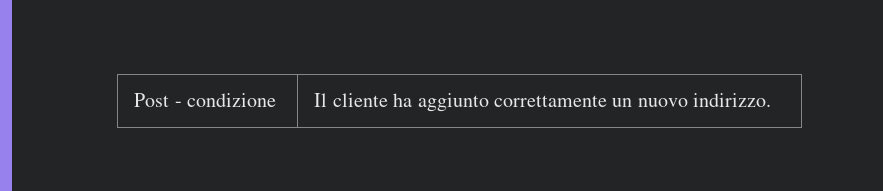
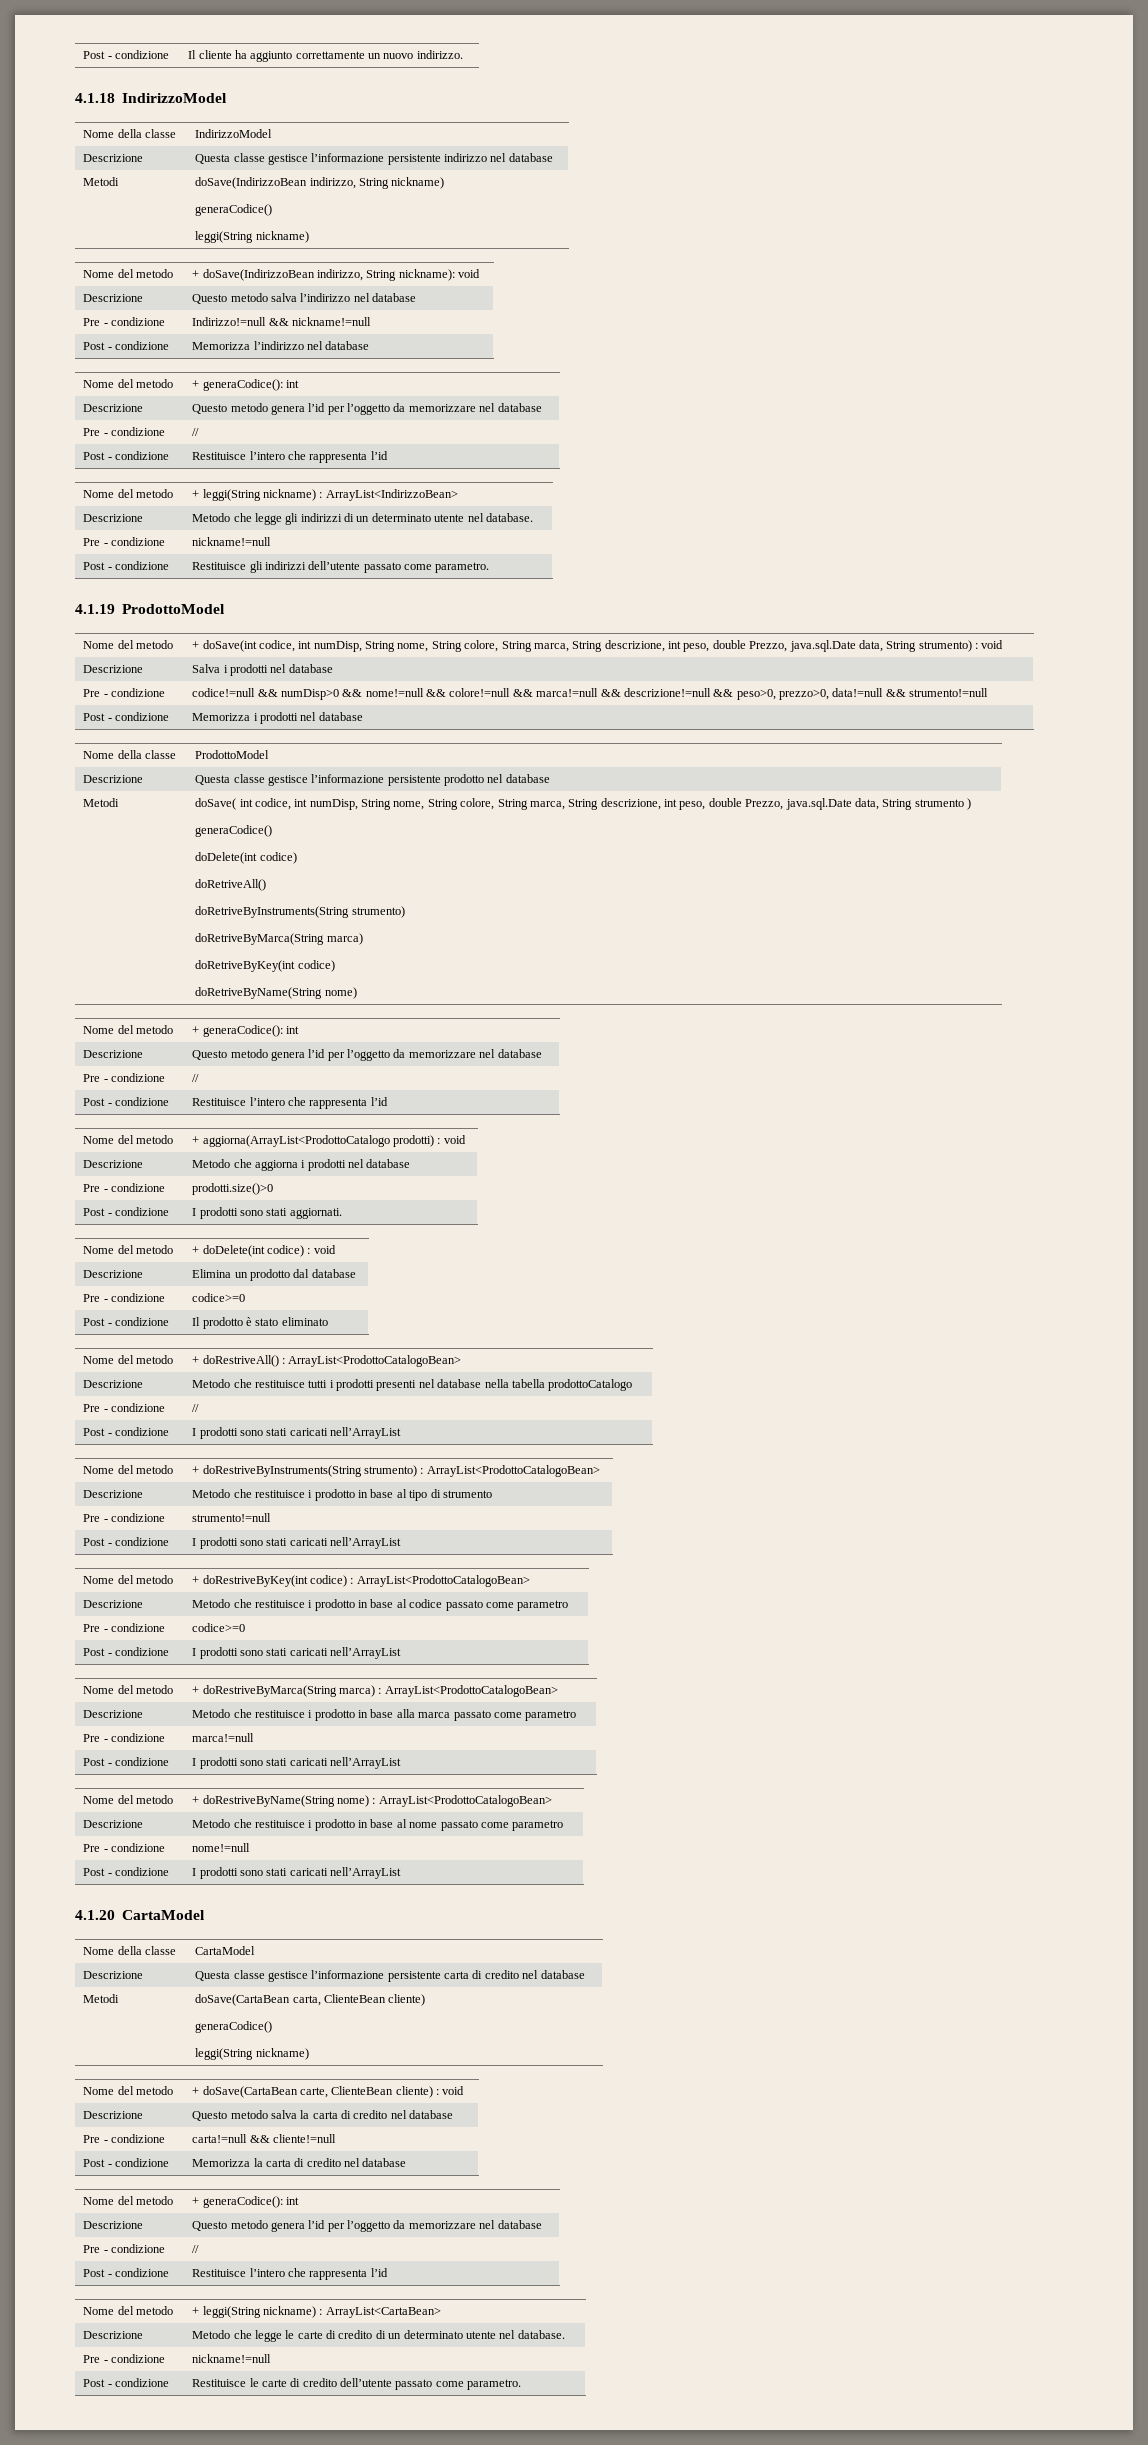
(772, 100) none -> [75,93,227,103] [83,129,176,138] [195,129,273,138] [83,154,144,162] [195,153,553,165] [83,177,120,186] [195,177,445,189] [195,204,273,216] [195,231,309,243] [83,269,173,278] [192,269,481,281] [83,294,144,302] [192,293,417,304] [83,317,165,326] [192,317,371,326] [83,341,169,350] [192,341,370,350] [83,379,173,388] [192,379,299,391] [83,404,144,412] [192,403,542,415] [83,427,165,436] [192,428,200,436] [83,451,169,460] [192,451,388,463] [83,489,173,498] [192,489,458,501] [83,514,144,522] [192,513,533,525] [83,537,165,546] [192,537,272,546] [83,561,169,570] [192,561,490,573] [75,604,225,614] [83,640,173,649] [192,640,1004,652] [83,665,144,673] [192,664,333,676] [83,688,165,697] [192,688,989,700] [83,712,169,721] [192,712,363,724] [83,750,176,759] [195,750,270,759] [83,775,144,783] [195,774,550,786] [83,798,120,807] [195,798,972,810] [195,825,273,837] [195,852,297,864] [195,879,267,891] [195,906,405,918] [195,933,363,945] [195,960,335,972] [195,987,357,999] [83,1025,173,1034] [192,1025,299,1037] [83,1050,144,1058] [192,1049,542,1061] [83,1073,165,1082] [192,1074,200,1082] [83,1097,169,1106] [192,1097,388,1109] [83,1135,173,1144] [192,1135,466,1147] [83,1160,144,1168] [192,1159,411,1171] [83,1183,165,1192] [192,1183,274,1195] [83,1207,169,1216] [192,1207,342,1219] [83,1245,173,1254] [192,1245,336,1257] [83,1270,144,1278] [192,1269,356,1281] [83,1293,165,1302] [192,1293,246,1302] [83,1317,169,1326] [192,1317,328,1329] [83,1355,173,1364] [192,1355,462,1367] [83,1380,144,1388] [192,1379,633,1391] [83,1403,165,1412] [192,1404,200,1412] [83,1427,169,1436] [192,1427,402,1439] [83,1465,173,1474] [192,1465,600,1477] [83,1490,144,1498] [192,1489,492,1501] [83,1513,165,1522] [192,1513,272,1522] [83,1537,169,1546] [192,1537,402,1549] [83,1575,173,1584] [192,1575,530,1587] [83,1600,144,1608] [192,1599,569,1611] [83,1623,165,1632] [192,1623,246,1632] [83,1647,169,1656] [192,1647,402,1659] [83,1685,173,1694] [192,1685,558,1697] [83,1710,144,1718] [192,1709,577,1721] [83,1733,165,1742] [192,1733,255,1742] [83,1757,169,1766] [192,1757,402,1769] [83,1795,173,1804] [192,1795,552,1807] [83,1820,144,1828] [192,1819,564,1831] [83,1843,165,1852] [192,1843,251,1852] [83,1867,169,1876] [192,1867,402,1879] [75,1910,205,1920] [83,1946,176,1955] [195,1946,256,1955] [83,1971,144,1979] [195,1970,585,1982] [83,1994,120,2003] [195,1994,426,2006] [195,2021,273,2033] [195,2048,309,2060] [83,2086,173,2095] [192,2086,465,2098] [83,2111,144,2119] [192,2110,454,2121] [83,2134,165,2143] [192,2134,336,2143] [83,2158,169,2167] [192,2158,407,2167] [83,2196,173,2205] [192,2196,299,2208] [83,2221,144,2229] [192,2220,542,2232] [83,2244,165,2253] [192,2245,200,2253] [83,2268,169,2277] [192,2268,388,2280] [83,2306,173,2315] [192,2306,441,2318] [83,2331,144,2339] [192,2330,565,2342] [83,2354,165,2363] [192,2354,272,2363] [83,2378,169,2387] [192,2378,522,2390] // 4.1.18 IndirizzoModel // Nome della classe | IndirizzoModel // Descrizione | Questa classe gestisce l’informazione persistente indirizzo nel database // Metodi | doSave(IndirizzoBean indirizzo, String nickname) // generaCodice() // leggi(String nickname) // Nome del metodo | + doSave(IndirizzoBean indirizzo, String nickname): void // Descrizione | Questo metodo salva l’indirizzo nel database // Pre - condizione | Indirizzo!=null && nickname!=null // Post - condizione | Memorizza l’indirizzo nel database // Nome del metodo | + generaCodice(): int // Descrizione | Questo metodo genera l’id per l’oggetto da memorizzare nel database // Pre - condizione | // // Post - condizione | Restituisce l’intero che rappresenta l’id // Nome del metodo | + leggi(String nickname) : ArrayList<IndirizzoBean> // Descrizione | Metodo che legge gli indirizzi di un determinato utente nel database. // Pre - condizione | nickname!=null // Post - condizione | Restituisce gli indirizzi dell’utente passato come parametro. // 4.1.19 ProdottoModel // Nome del metodo | + doSave(int codice, int numDisp, String nome, String colore, String marca, String descrizione, int peso, double Prezzo, java.sql.Date data, String strumento) : void // Descrizione | Salva i prodotti nel database // Pre - condizione | codice!=null && numDisp>0 && nome!=null && colore!=null && marca!=null && descrizione!=null && peso>0, prezzo>0, data!=null && strumento!=null // Post - condizione | Memorizza i prodotti nel database // Nome della classe | ProdottoModel // Descrizione | Questa classe gestisce l’informazione persistente prodotto nel database // Metodi | doSave( int codice, int numDisp, String nome, String colore, String marca, String descrizione, int peso, double Prezzo, java.sql.Date data, String strumento ) // generaCodice() // doDelete(int codice) // doRetriveAll() // doRetriveByInstruments(String strumento) // doRetriveByMarca(String marca) // doRetriveByKey(int codice) // doRetriveByName(String nome) // Nome del metodo | + generaCodice(): int // Descrizione | Questo metodo genera l’id per l’oggetto da memorizzare nel database // Pre - condizione | // // Post - condizione | Restituisce l’intero che rappresenta l’id // Nome del metodo | + aggiorna(ArrayList<ProdottoCatalogo prodotti) : void // Descrizione | Metodo che aggiorna i prodotti nel database // Pre - condizione | prodotti.size()>0 // Post - condizione | I prodotti sono stati aggiornati. // Nome del metodo | + doDelete(int codice) : void // Descrizione | Elimina un prodotto dal database // Pre - condizione | codice>=0 // Post - condizione | Il prodotto è stato eliminato // Nome del metodo | + doRestriveAll() : ArrayList<ProdottoCatalogoBean> // Descrizione | Metodo che restituisce tutti i prodotti presenti nel database nella tabella prodottoCatalogo // Pre - condizione | // // Post - condizione | I prodotti sono stati caricati nell’ArrayList // Nome del metodo | + doRestriveByInstruments(String strumento) : ArrayList<ProdottoCatalogoBean> // Descrizione | Metodo che restituisce i prodotto in base al tipo di strumento // Pre - condizione | strumento!=null // Post - condizione | I prodotti sono stati caricati nell’ArrayList // Nome del metodo | + doRestriveByKey(int codice) : ArrayList<ProdottoCatalogoBean> // Descrizione | Metodo che restituisce i prodotto in base al codice passato come parametro // Pre - condizione | codice>=0 // Post - condizione | I prodotti sono stati caricati nell’ArrayList // Nome del metodo | + doRestriveByMarca(String marca) : ArrayList<ProdottoCatalogoBean> // Descrizione | Metodo che restituisce i prodotto in base alla marca passato come parametro // Pre - condizione | marca!=null // Post - condizione | I prodotti sono stati caricati nell’ArrayList // Nome del metodo | + doRestriveByName(String nome) : ArrayList<ProdottoCatalogoBean> // Descrizione | Metodo che restituisce i prodotto in base al nome passato come parametro // Pre - condizione | nome!=null // Post - condizione | I prodotti sono stati caricati nell’ArrayList // 4.1.20 CartaModel // Nome della classe | CartaModel // Descrizione | Questa classe gestisce l’informazione persistente carta di credito nel database // Metodi | doSave(CartaBean carta, ClienteBean cliente) // generaCodice() // leggi(String nickname) // Nome del metodo | + doSave(CartaBean carte, ClienteBean cliente) : void // Descrizione | Questo metodo salva la carta di credito nel database // Pre - condizione | carta!=null && cliente!=null // Post - condizione | Memorizza la carta di credito nel database // Nome del metodo | + generaCodice(): int // Descrizione | Questo metodo genera l’id per l’oggetto da memorizzare nel database // Pre - condizione | // // Post - condizione | Restituisce l’intero che rappresenta l’id // Nome del metodo | + leggi(String nickname) : ArrayList<CartaBean> // Descrizione | Metodo che legge le carte di credito di un determinato utente nel database. // Pre - condizione | nickname!=null // Post - condizione | Restituisce le carte di credito dell’utente passato come parametro.

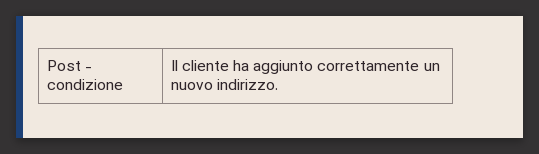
[75,93,227,103] [83,129,176,138] [195,129,273,138] [83,154,144,162] [195,153,553,165] [83,177,120,186] [195,177,445,189] [195,204,273,216] [195,231,309,243] [83,269,173,278] [192,269,481,281] [83,294,144,302] [192,293,417,304] [83,317,165,326] [192,317,371,326] [83,341,169,350] [192,341,370,350] [83,379,173,388] [192,379,299,391] [83,404,144,412] [192,403,542,415] [83,427,165,436] [192,428,200,436] [83,451,169,460] [192,451,388,463] [83,489,173,498] [192,489,458,501] [83,514,144,522] [192,513,533,525] [83,537,165,546] [192,537,272,546] [83,561,169,570] [192,561,490,573] [75,604,225,614] [83,640,173,649] [192,640,1004,652] [83,665,144,673] [192,664,333,676] [83,688,165,697] [192,688,989,700] [83,712,169,721] [192,712,363,724] [83,750,176,759] [195,750,270,759] [83,775,144,783] [195,774,550,786] [83,798,120,807] [195,798,972,810] [195,825,273,837] [195,852,297,864] [195,879,267,891] [195,906,405,918] [195,933,363,945] [195,960,335,972] [195,987,357,999] [83,1025,173,1034] [192,1025,299,1037] [83,1050,144,1058] [192,1049,542,1061] [83,1073,165,1082] [192,1074,200,1082] [83,1097,169,1106] [192,1097,388,1109] [83,1135,173,1144] [192,1135,466,1147] [83,1160,144,1168] [192,1159,411,1171] [83,1183,165,1192] [192,1183,274,1195] [83,1207,169,1216] [192,1207,342,1219] [83,1245,173,1254] [192,1245,336,1257] [83,1270,144,1278] [192,1269,356,1281] [83,1293,165,1302] [192,1293,246,1302] [83,1317,169,1326] [192,1317,328,1329] [83,1355,173,1364] [192,1355,462,1367] [83,1380,144,1388] [192,1379,633,1391] [83,1403,165,1412] [192,1404,200,1412] [83,1427,169,1436] [192,1427,402,1439] [83,1465,173,1474] [192,1465,600,1477] [83,1490,144,1498] [192,1489,492,1501] [83,1513,165,1522] [192,1513,272,1522] [83,1537,169,1546] [192,1537,402,1549] [83,1575,173,1584] [192,1575,530,1587] [83,1600,144,1608] [192,1599,569,1611] [83,1623,165,1632] [192,1623,246,1632] [83,1647,169,1656] [192,1647,402,1659] [83,1685,173,1694] [192,1685,558,1697] [83,1710,144,1718] [192,1709,577,1721] [83,1733,165,1742] [192,1733,255,1742] [83,1757,169,1766] [192,1757,402,1769] [83,1795,173,1804] [192,1795,552,1807] [83,1820,144,1828] [192,1819,564,1831] [83,1843,165,1852] [192,1843,251,1852] [83,1867,169,1876] [192,1867,402,1879] [75,1910,205,1920] [83,1946,176,1955] [195,1946,256,1955] [83,1971,144,1979] [195,1970,585,1982] [83,1994,120,2003] [195,1994,426,2006] [195,2021,273,2033] [195,2048,309,2060] [83,2086,173,2095] [192,2086,465,2098] [83,2111,144,2119] [192,2110,454,2121] [83,2134,165,2143] [192,2134,336,2143] [83,2158,169,2167] [192,2158,407,2167] [83,2196,173,2205] [192,2196,299,2208] [83,2221,144,2229] [192,2220,542,2232] [83,2244,165,2253] [192,2245,200,2253] [83,2268,169,2277] [192,2268,388,2280] [83,2306,173,2315] [192,2306,441,2318] [83,2331,144,2339] [192,2330,565,2342] [83,2354,165,2363] [192,2354,272,2363] [83,2378,169,2387] [192,2378,522,2390] // 4.1.18 IndirizzoModel // Nome della classe | IndirizzoModel // Descrizione | Questa classe gestisce l’informazione persistente indirizzo nel database // Metodi | doSave(IndirizzoBean indirizzo, String nickname) // generaCodice() // leggi(String nickname) // Nome del metodo | + doSave(IndirizzoBean indirizzo, String nickname): void // Descrizione | Questo metodo salva l’indirizzo nel database // Pre - condizione | Indirizzo!=null && nickname!=null // Post - condizione | Memorizza l’indirizzo nel database // Nome del metodo | + generaCodice(): int // Descrizione | Questo metodo genera l’id per l’oggetto da memorizzare nel database // Pre - condizione | // // Post - condizione | Restituisce l’intero che rappresenta l’id // Nome del metodo | + leggi(String nickname) : ArrayList<IndirizzoBean> // Descrizione | Metodo che legge gli indirizzi di un determinato utente nel database. // Pre - condizione | nickname!=null // Post - condizione | Restituisce gli indirizzi dell’utente passato come parametro. // 4.1.19 ProdottoModel // Nome del metodo | + doSave(int codice, int numDisp, String nome, String colore, String marca, String descrizione, int peso, double Prezzo, java.sql.Date data, String strumento) : void // Descrizione | Salva i prodotti nel database // Pre - condizione | codice!=null && numDisp>0 && nome!=null && colore!=null && marca!=null && descrizione!=null && peso>0, prezzo>0, data!=null && strumento!=null // Post - condizione | Memorizza i prodotti nel database // Nome della classe | ProdottoModel // Descrizione | Questa classe gestisce l’informazione persistente prodotto nel database // Metodi | doSave( int codice, int numDisp, String nome, String colore, String marca, String descrizione, int peso, double Prezzo, java.sql.Date data, String strumento ) // generaCodice() // doDelete(int codice) // doRetriveAll() // doRetriveByInstruments(String strumento) // doRetriveByMarca(String marca) // doRetriveByKey(int codice) // doRetriveByName(String nome) // Nome del metodo | + generaCodice(): int // Descrizione | Questo metodo genera l’id per l’oggetto da memorizzare nel database // Pre - condizione | // // Post - condizione | Restituisce l’intero che rappresenta l’id // Nome del metodo | + aggiorna(ArrayList<ProdottoCatalogo prodotti) : void // Descrizione | Metodo che aggiorna i prodotti nel database // Pre - condizione | prodotti.size()>0 // Post - condizione | I prodotti sono stati aggiornati. // Nome del metodo | + doDelete(int codice) : void // Descrizione | Elimina un prodotto dal database // Pre - condizione | codice>=0 // Post - condizione | Il prodotto è stato eliminato // Nome del metodo | + doRestriveAll() : ArrayList<ProdottoCatalogoBean> // Descrizione | Metodo che restituisce tutti i prodotti presenti nel database nella tabella prodottoCatalogo // Pre - condizione | // // Post - condizione | I prodotti sono stati caricati nell’ArrayList // Nome del metodo | + doRestriveByInstruments(String strumento) : ArrayList<ProdottoCatalogoBean> // Descrizione | Metodo che restituisce i prodotto in base al tipo di strumento // Pre - condizione | strumento!=null // Post - condizione | I prodotti sono stati caricati nell’ArrayList // Nome del metodo | + doRestriveByKey(int codice) : ArrayList<ProdottoCatalogoBean> // Descrizione | Metodo che restituisce i prodotto in base al codice passato come parametro // Pre - condizione | codice>=0 // Post - condizione | I prodotti sono stati caricati nell’ArrayList // Nome del metodo | + doRestriveByMarca(String marca) : ArrayList<ProdottoCatalogoBean> // Descrizione | Metodo che restituisce i prodotto in base alla marca passato come parametro // Pre - condizione | marca!=null // Post - condizione | I prodotti sono stati caricati nell’ArrayList // Nome del metodo | + doRestriveByName(String nome) : ArrayList<ProdottoCatalogoBean> // Descrizione | Metodo che restituisce i prodotto in base al nome passato come parametro // Pre - condizione | nome!=null // Post - condizione | I prodotti sono stati caricati nell’ArrayList // 4.1.20 CartaModel // Nome della classe | CartaModel // Descrizione | Questa classe gestisce l’informazione persistente carta di credito nel database // Metodi | doSave(CartaBean carta, ClienteBean cliente) // generaCodice() // leggi(String nickname) // Nome del metodo | + doSave(CartaBean carte, ClienteBean cliente) : void // Descrizione | Questo metodo salva la carta di credito nel database // Pre - condizione | carta!=null && cliente!=null // Post - condizione | Memorizza la carta di credito nel database // Nome del metodo | + generaCodice(): int // Descrizione | Questo metodo genera l’id per l’oggetto da memorizzare nel database // Pre - condizione | // // Post - condizione | Restituisce l’intero che rappresenta l’id // Nome del metodo | + leggi(String nickname) : ArrayList<CartaBean> // Descrizione | Metodo che legge le carte di credito di un determinato utente nel database. // Pre - condizione | nickname!=null // Post - condizione | Restituisce le carte di credito dell’utente passato come parametro. -> (278, 84) none

